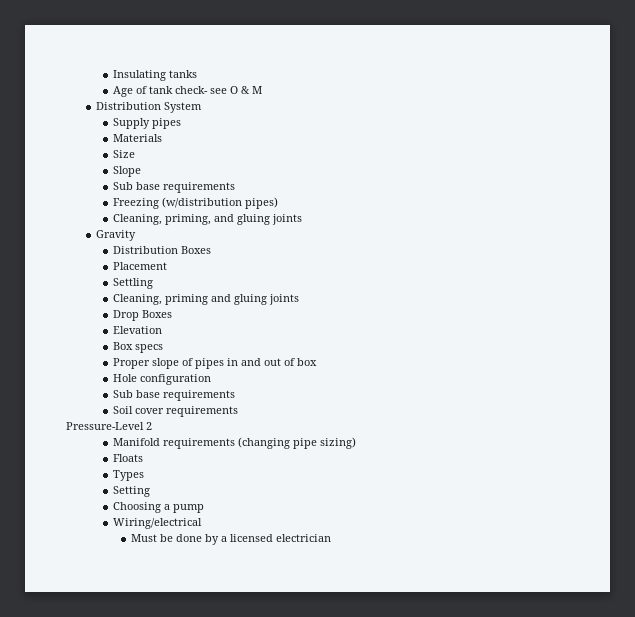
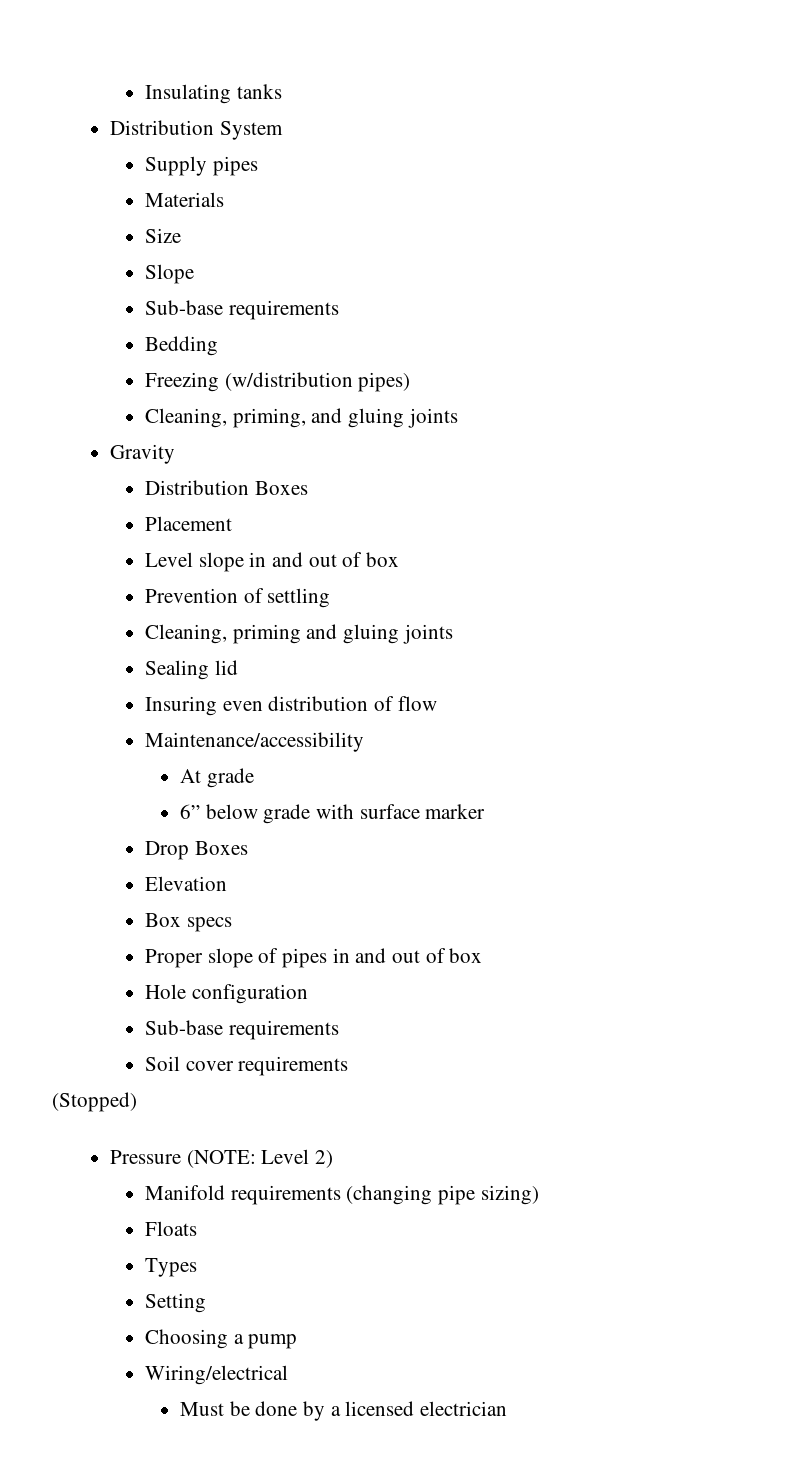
[113,86,263,97] // Age of tank check- see O & M -> (282, 91) none
[113,182,236,193] Sub base requirements -> [144,300,339,320] [144,336,218,356] Sub-base requirements // Bedding
[113,278,154,289] Settling -> [144,552,399,572] [144,588,331,608] Level slope in and out of box // Prevention of settling
(300, 299) none -> [144,660,238,680] [144,696,437,716] [144,732,364,752] [179,768,254,788] [179,804,486,824] // Sealing lid // Insuring even distribution of flow // Maintenance/accessibility // At grade // 6” below grade with surface marker
[113,390,161,398] Sub base -> [144,1020,223,1035] Sub-base
[66,422,152,430] Pressure-Level 2 -> [52,1092,137,1112] [110,1149,334,1168] (Stopped) // Pressure (NOTE: Level 2)

